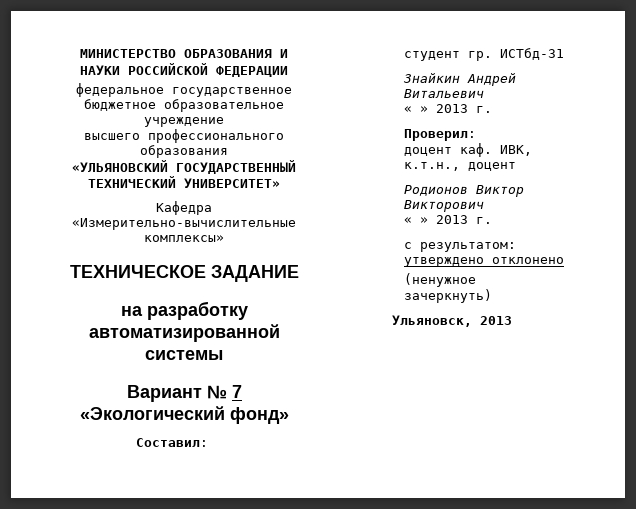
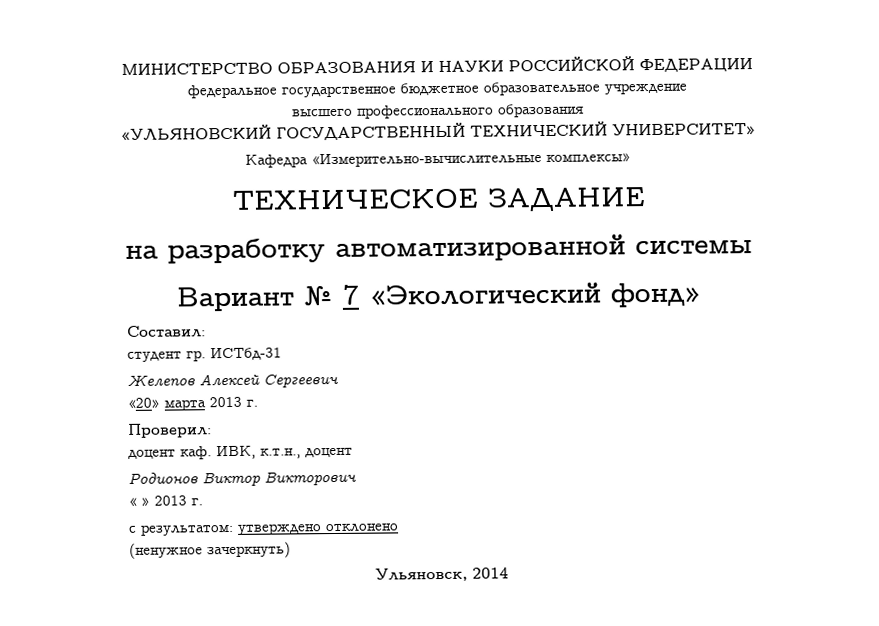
[403,73,517,86] [404,89,485,98] [404,106,429,113] Знайкин Андрей Витальевич // « » -> [126,373,339,388] [126,397,206,411] Желепов Алексей Сергеевич // «20» марта
[480,316,512,325] 2013 -> [472,567,509,579] 2014

